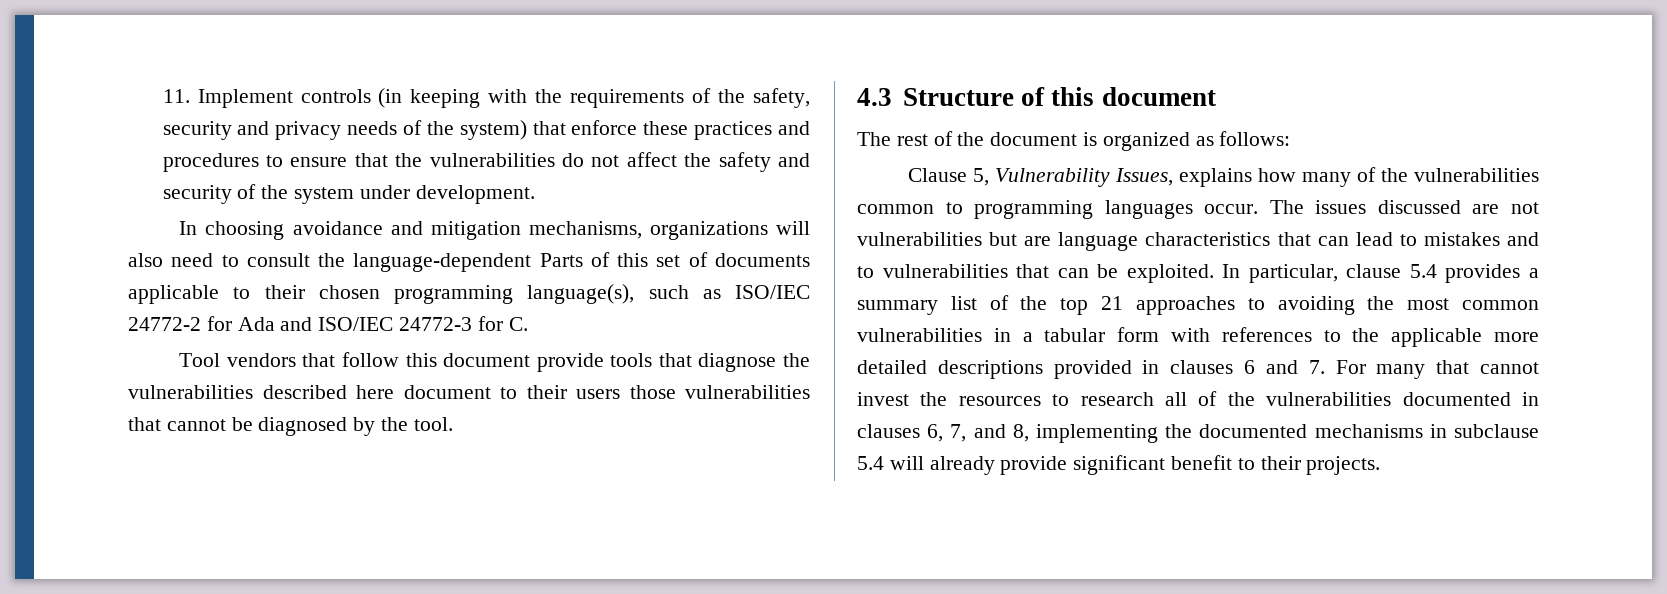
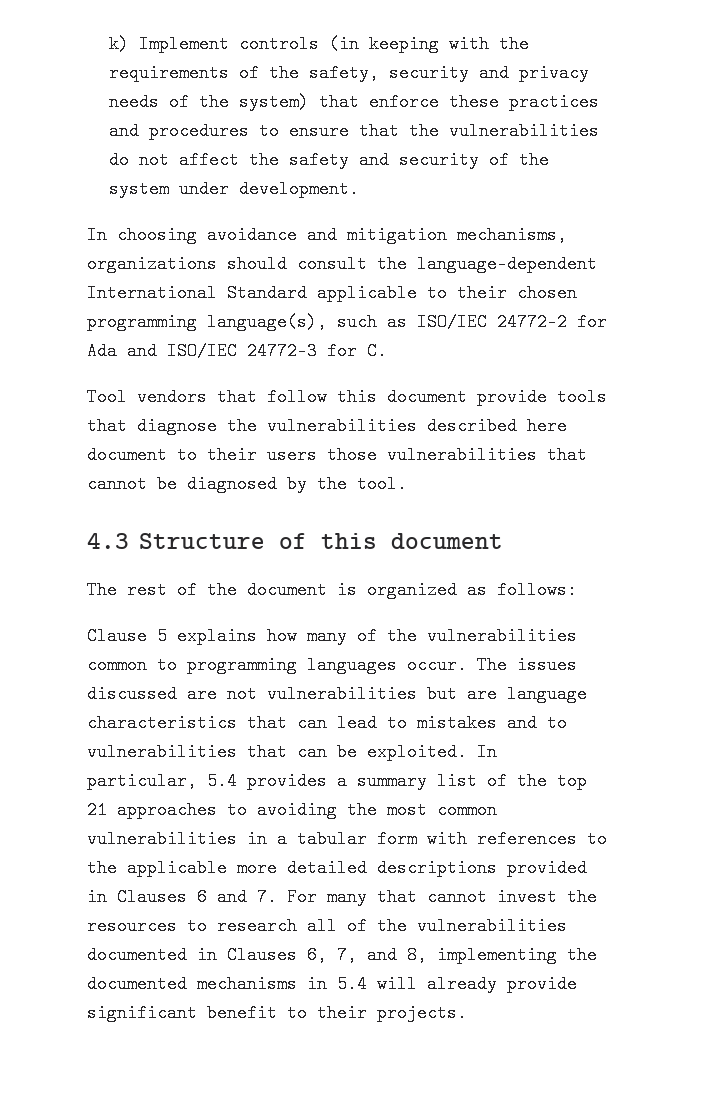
[162,89,190,103] 11. -> [109,35,130,53] k)
[776,221,810,235] [128,252,810,272] will also need to consult the language-dependent Parts of this set of documents -> [227,255,597,273] [87,284,307,302] should consult the language-dependent International Standard
[973,168,1174,187] 5, Vulnerability Issues, -> [157,627,167,645] 5
[1346,264,1402,278] clause -> (197, 781) none
[1170,360,1234,374] clauses -> [117,888,187,906] Clauses
[857,424,920,438] clauses -> [227,946,297,964] Clauses
[1454,424,1539,438] subclause -> (327, 984) none

